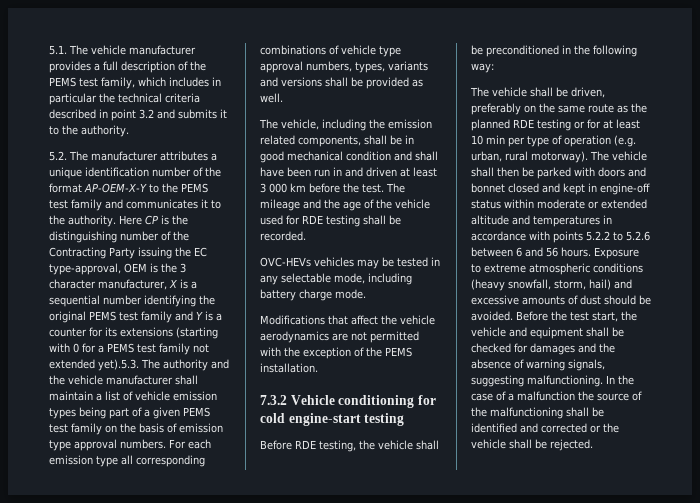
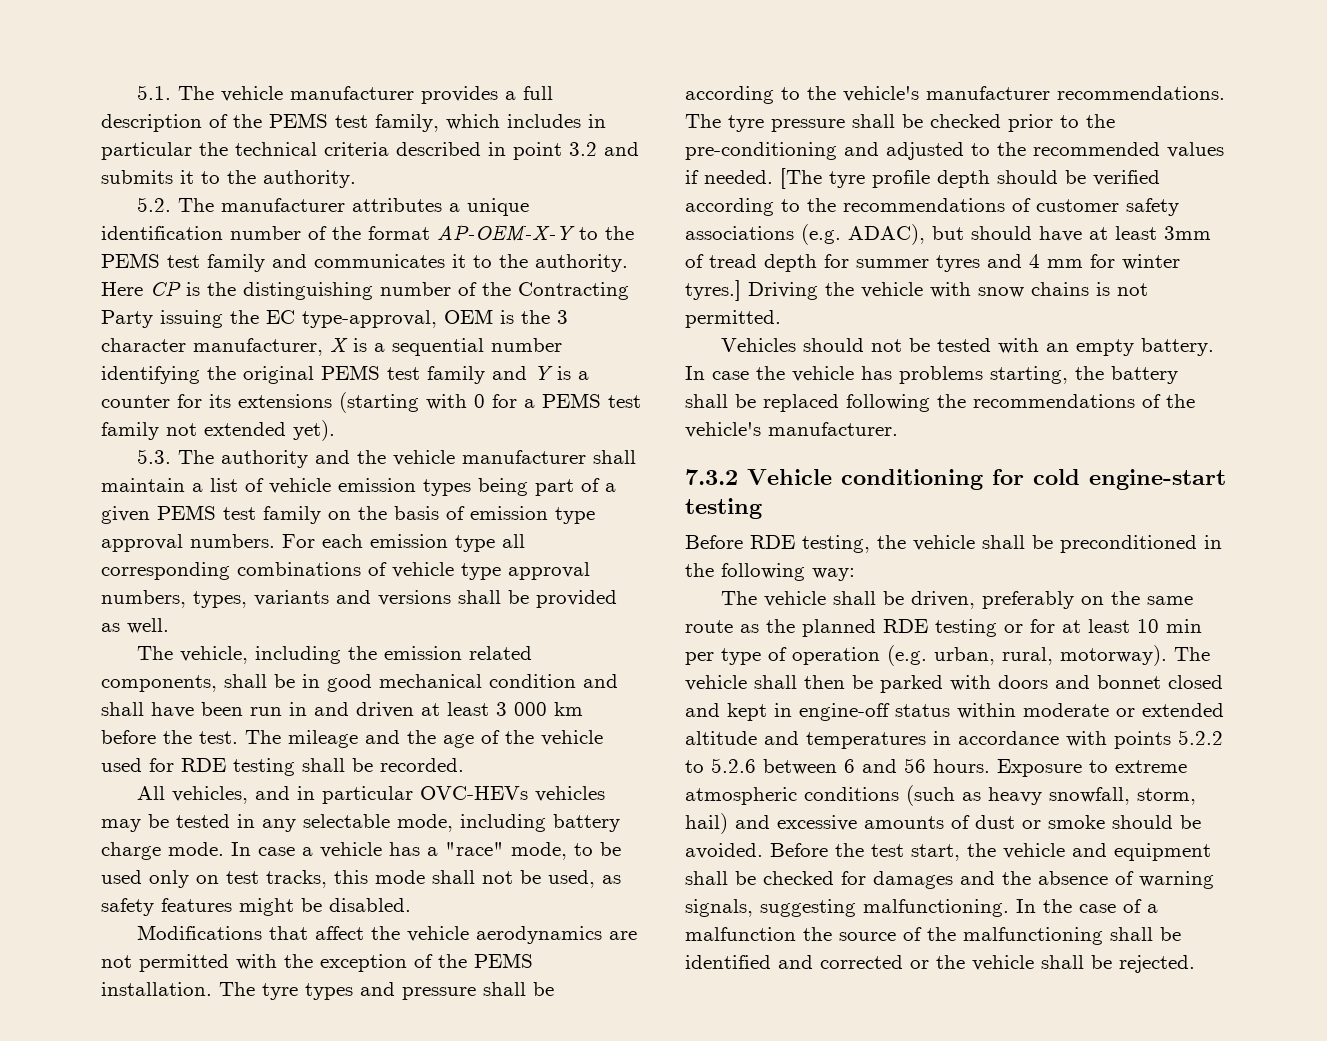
[98,359,139,371] yet).5.3. -> [293,420,335,441] [137,449,172,464] yet). // 5.3.
(306, 236) none -> [137,786,414,804] All vehicles, and in particular
(366, 294) none -> [231,842,621,860] [101,870,621,888] [101,898,411,916] In case a vehicle has a "race" mode, to be used only on test tracks, this mode shall not be used, as safety features might be disabled.
(318, 368) none -> [219,982,554,1000] [685,86,1225,104] [685,114,1115,132] [685,142,1224,160] [685,168,1160,189] [685,198,1179,216] [685,224,1211,245] [685,254,1180,272] [685,280,1148,301] [685,310,781,328] [721,338,1215,356] [685,366,1178,384] [685,394,1195,412] [685,422,898,438] The tyre types and pressure shall be according to the vehicle's manufacturer recommendations. The tyre pressure shall be checked prior to the pre-conditioning and adjusted to the recommended values if needed. [The tyre profile depth should be verified according to the recommendations of customer safety associations (e.g. ADAC), but should have at least 3mm of tread depth for summer tyres and 4 mm for winter tyres.] Driving the vehicle with snow chains is not permitted. // Vehicles should not be tested with an empty battery. In case the vehicle has problems starting, the battery shall be replaced following the recommendations of the vehicle's manufacturer.
[505,151,528,161] rural -> [1002,647,1053,665] rural,
[471,279,505,291] (heavy -> [906,785,1042,806] (such as heavy
(601, 300) none -> [1022,815,1105,829] or smoke

